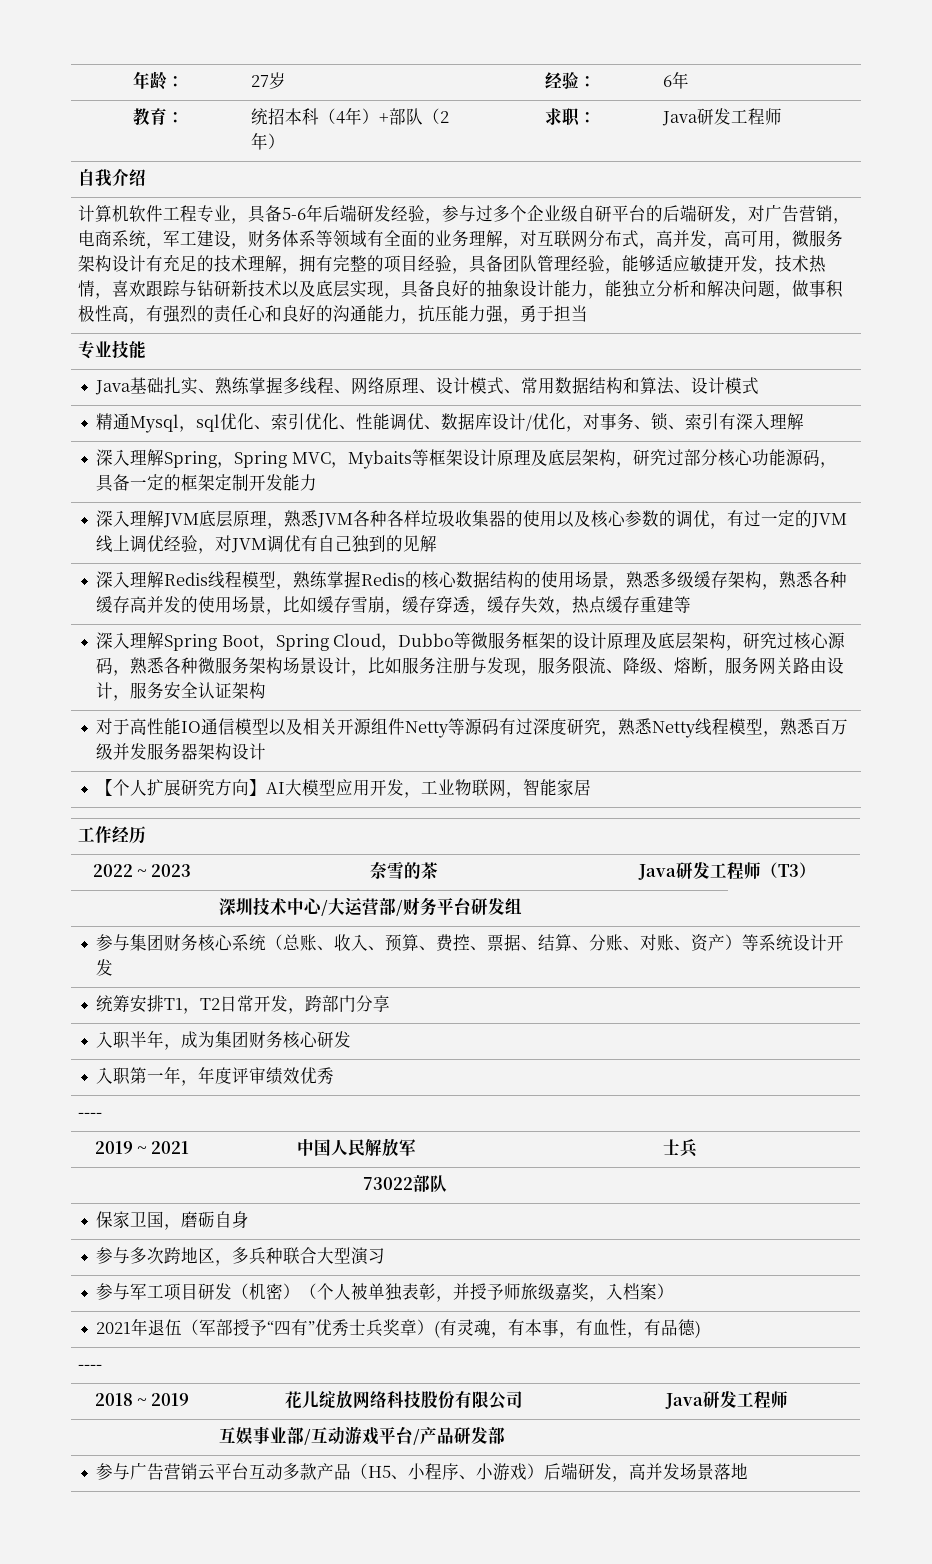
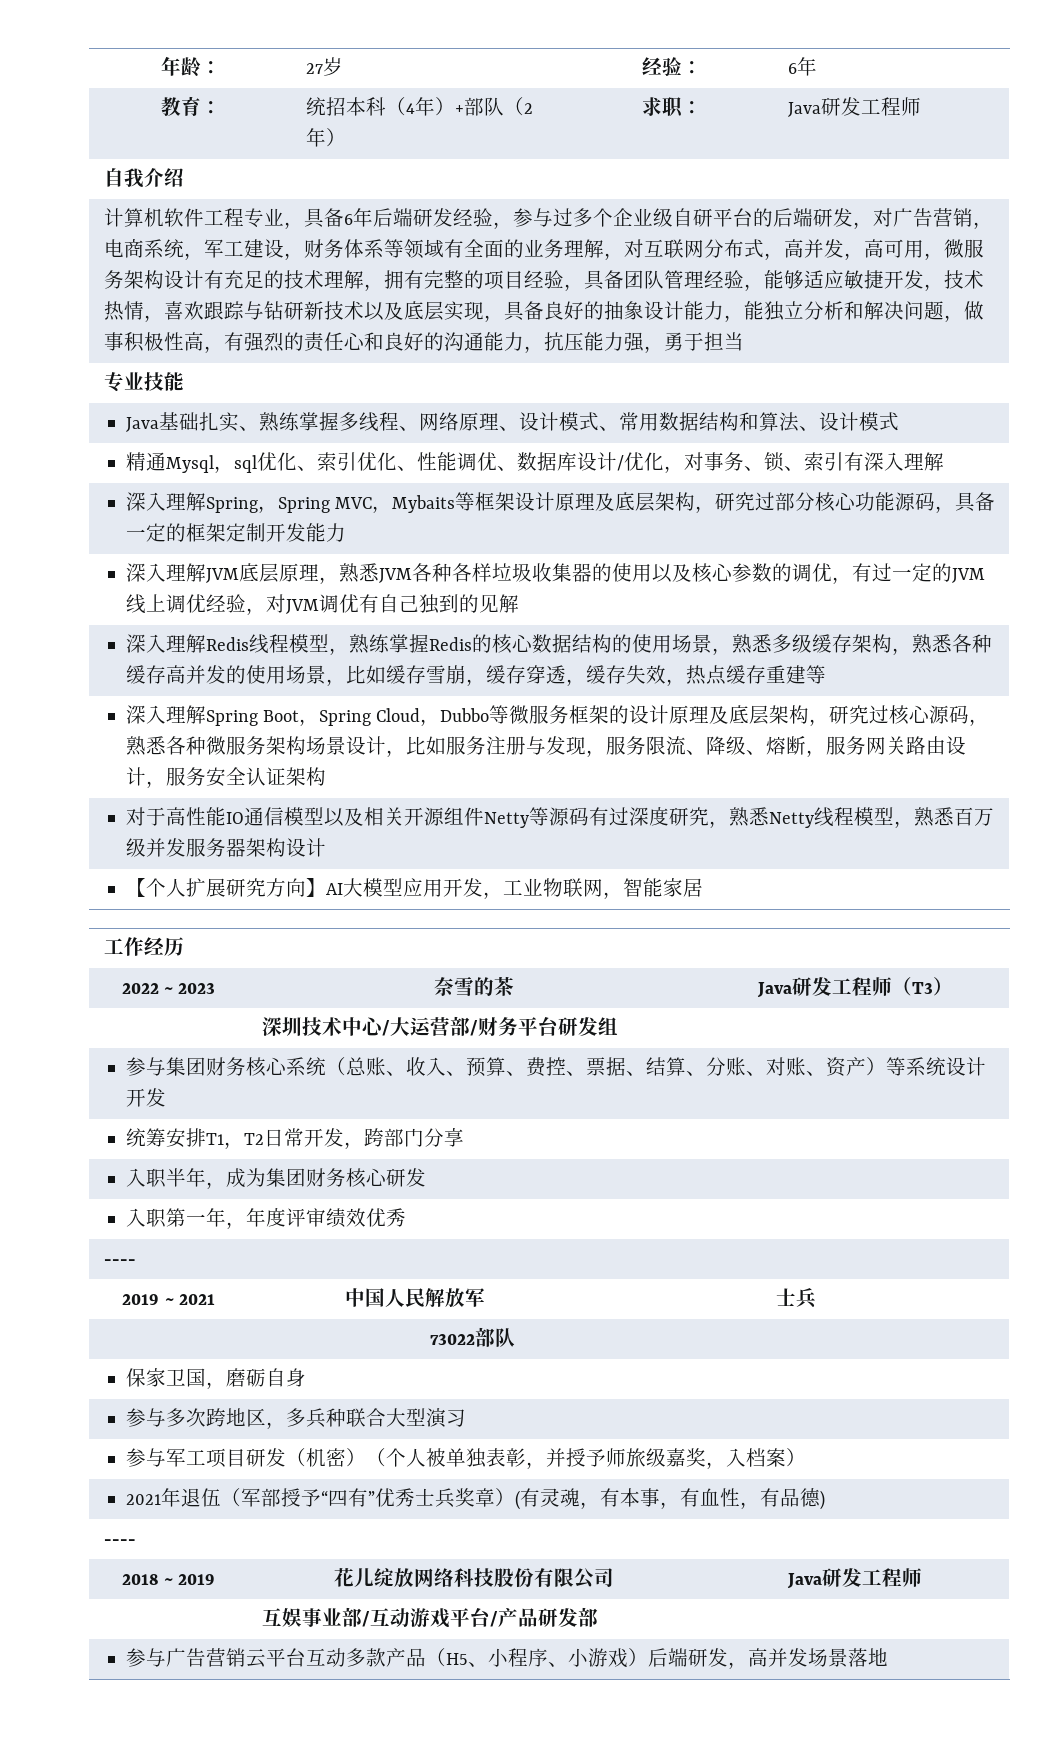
[282,207,307,220] 5-6 -> [344,214,354,225] 6

